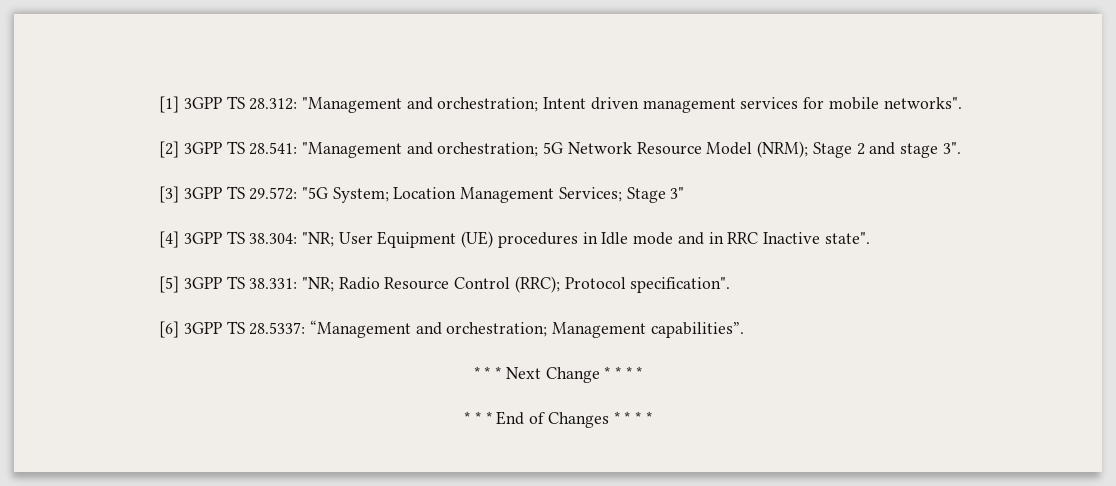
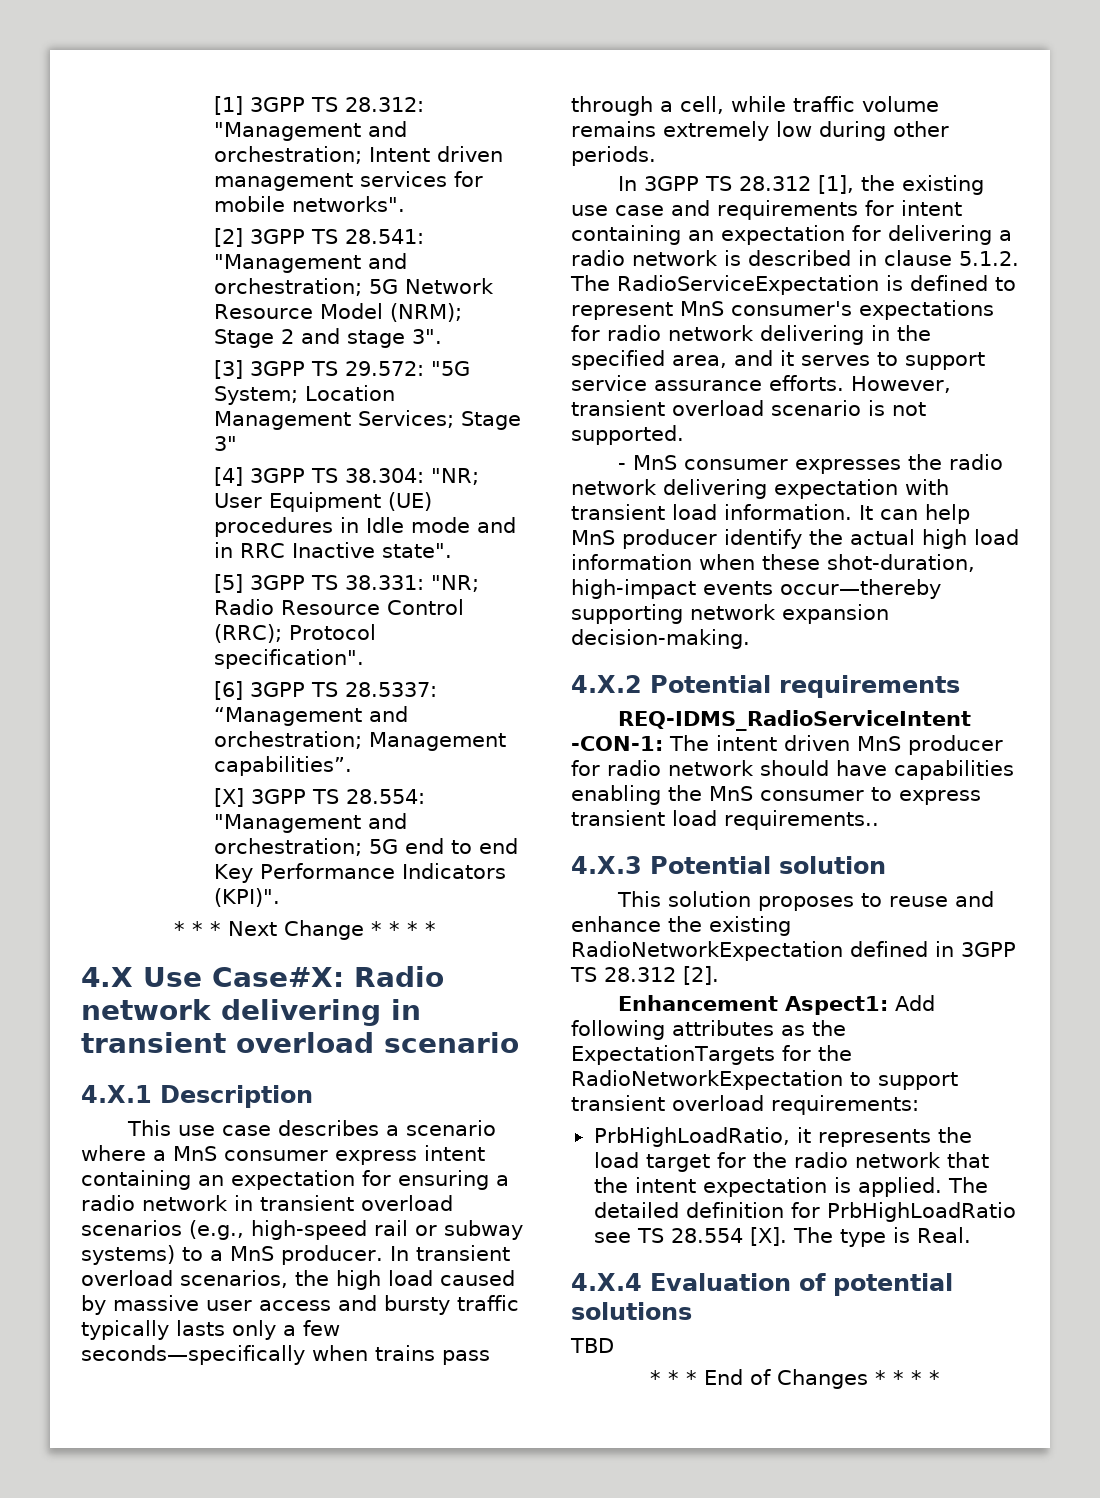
(744, 330) none -> [214,788,426,807] [214,813,408,833] [214,838,519,856] [214,863,507,883] [214,888,281,907] // [X] 3GPP TS 28.554: "Management and orchestration; 5G end to end Key Performance Indicators (KPI)".
(643, 372) none -> [81,966,444,987] [81,999,421,1026] [81,1032,519,1053] [81,1085,313,1108] [126,1120,496,1136] [81,1145,485,1165] [81,1170,509,1190] [81,1195,453,1211] [81,1220,523,1240] [81,1245,510,1265] [81,1270,515,1290] [81,1295,519,1315] [81,1320,340,1340] [81,1345,490,1365] [571,96,939,116] [571,121,949,141] [571,146,656,166] [617,175,984,195] [571,200,962,220] [571,225,1012,245] [571,250,1019,266] [570,275,1016,295] [571,300,994,320] [571,325,931,345] [571,350,985,370] [571,375,951,393] [571,400,926,416] [571,425,684,445] [617,454,1003,474] [571,479,949,499] [571,504,970,524] [571,529,1019,549] [571,554,975,572] [571,579,941,599] [571,604,889,624] [571,629,750,649] [571,675,960,698] [617,710,971,731] [571,735,1003,755] [571,760,1014,780] [571,785,981,805] [571,810,879,830] [571,856,886,874] [616,891,994,911] [571,916,791,936] [571,941,1016,961] [570,966,719,985] [617,995,935,1015] [571,1020,846,1040] [571,1045,852,1065] [571,1070,958,1090] [571,1095,919,1115] [593,1127,972,1147] [593,1152,989,1172] [593,1177,988,1197] [593,1202,1016,1222] [593,1227,971,1247] [571,1273,953,1296] [571,1302,692,1320] [570,1338,614,1353] // 4.X Use Case#X: Radio network delivering in transient overload scenario // 4.X.1 Description // This use case describes a scenario where a MnS consumer express intent containing an expectation for ensuring a radio network in transient overload scenarios (e.g., high-speed rail or subway systems) to a MnS producer. In transient overload scenarios, the high load caused by massive user access and bursty traffic typically lasts only a few seconds—specifically when trains pass through a cell, while traffic volume remains extremely low during other periods. // In 3GPP TS 28.312 [1], the existing use case and requirements for intent containing an expectation for delivering a radio network is described in clause 5.1.2. The RadioServiceExpectation is defined to represent MnS consumer's expectations for radio network delivering in the specified area, and it serves to support service assurance efforts. However, transient overload scenario is not supported. // - MnS consumer expresses the radio network delivering expectation with transient load information. It can help MnS producer identify the actual high load information when these shot-duration, high-impact events occur—thereby supporting network expansion decision-making. // 4.X.2 Potential requirements // REQ-IDMS_RadioServiceIntent -CON-1: The intent driven MnS producer for radio network should have capabilities enabling the MnS consumer to express transient load requirements.. // 4.X.3 Potential solution // This solution proposes to reuse and enhance the existing RadioNetworkExpectation defined in 3GPP TS 28.312 [2]. // Enhancement Aspect1: Add following attributes as the ExpectationTargets for the RadioNetworkExpectation to support transient overload requirements: // PrbHighLoadRatio, it represents the load target for the radio network that the intent expectation is applied. The detailed definition for PrbHighLoadRatio see TS 28.554 [X]. The type is Real. // 4.X.4 Evaluation of potential solutions // TBD

